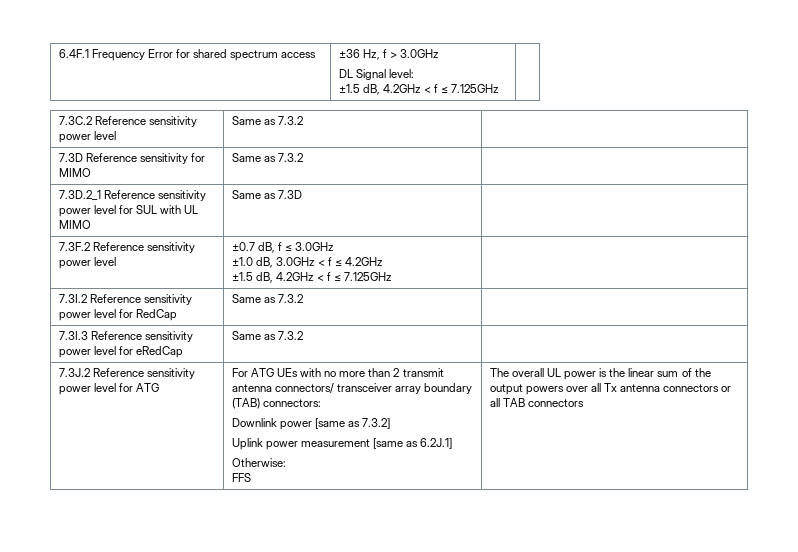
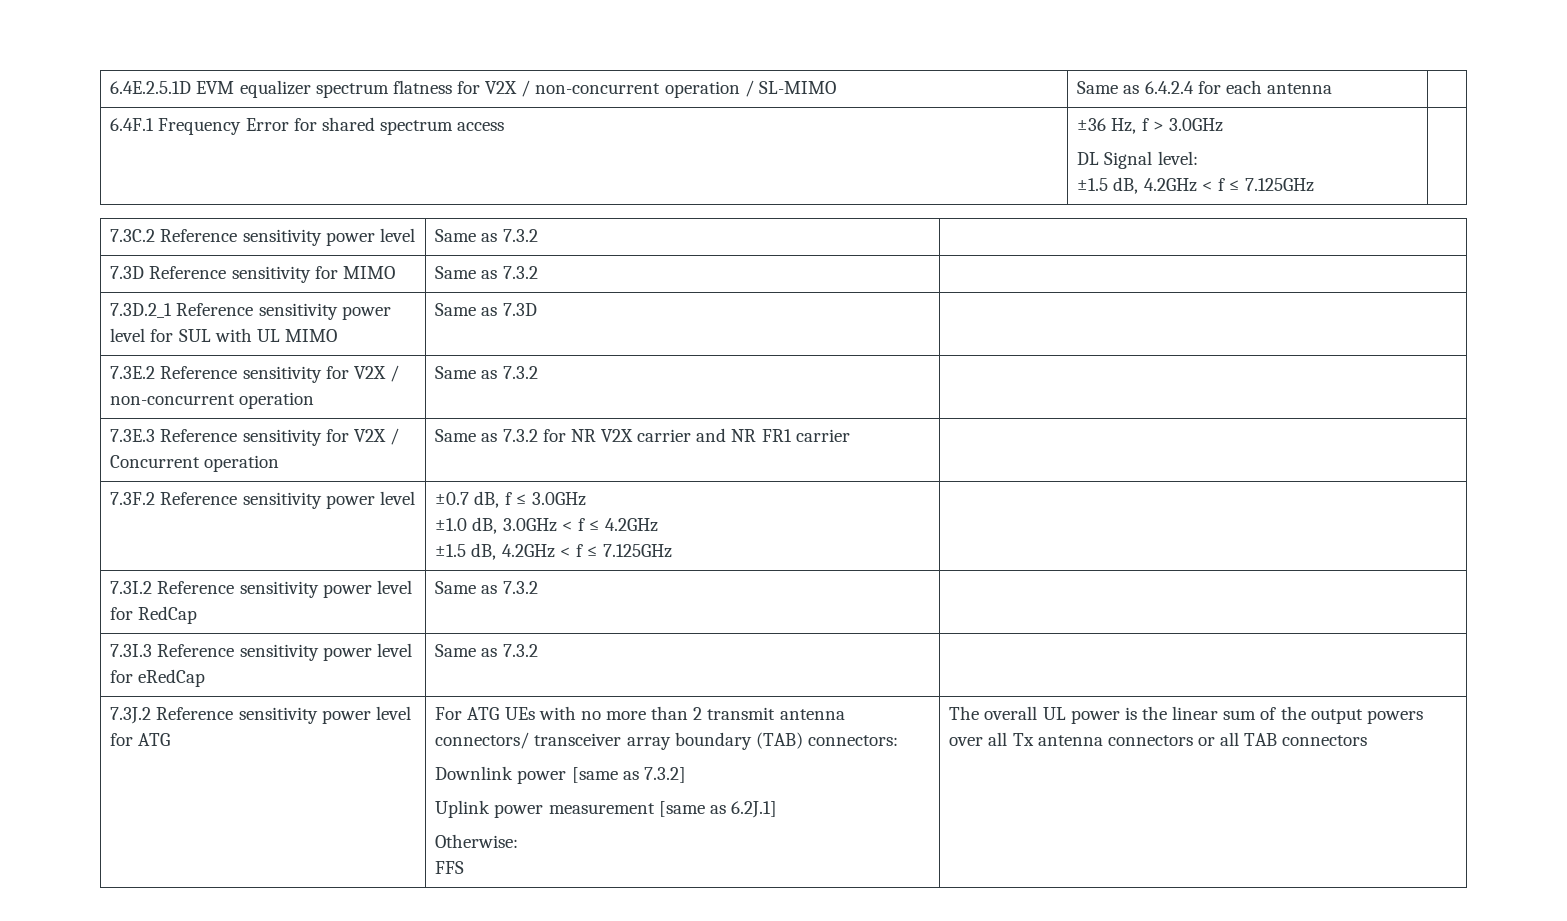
(58, 53) none -> [110,80,836,98] [1077,80,1332,94] 6.4E.2.5.1D EVM equalizer spectrum flatness for V2X / non-concurrent operation / SL-MIMO | Same as 6.4.2.4 for each antenna | //
(302, 194) none -> [110,365,399,383] [110,392,315,409] [435,366,538,379] [110,428,399,446] [110,455,280,472] [435,428,850,442] // 7.3E.2 Reference sensitivity for V2X / non-concurrent operation | Same as 7.3.2 | // 7.3E.3 Reference sensitivity for V2X / Concurrent operation | Same as 7.3.2 for NR V2X carrier and NR FR1 carrier |

